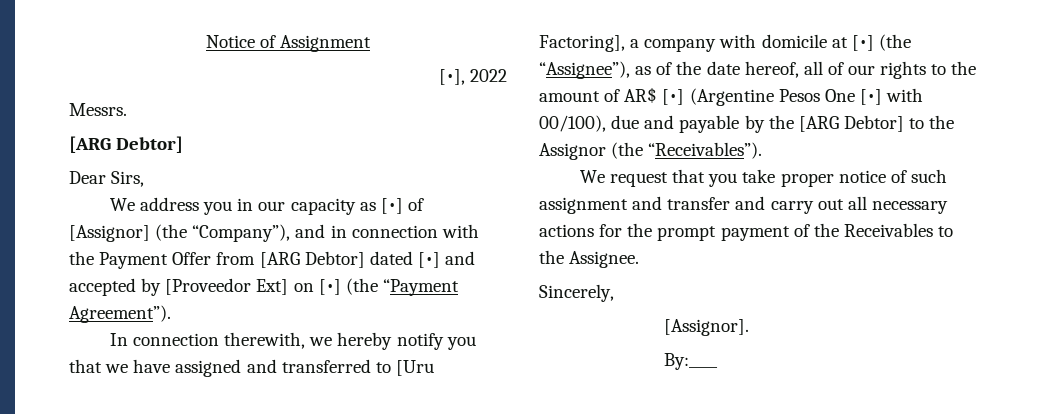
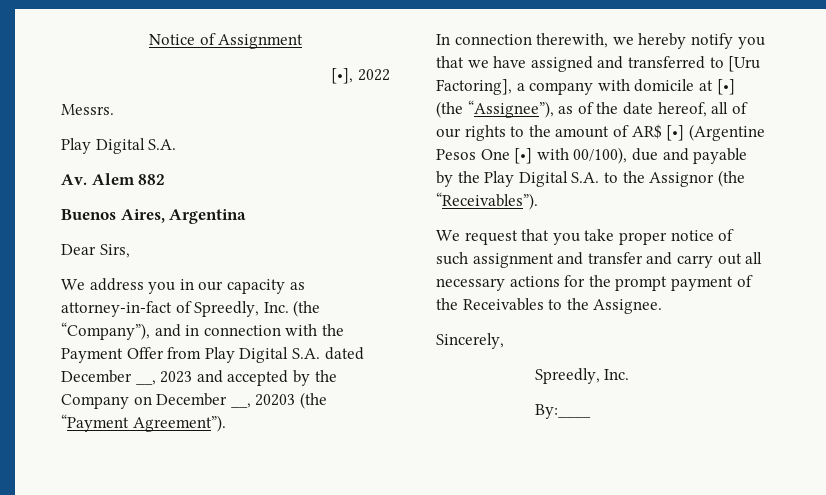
[69,136,184,153] [ARG Debtor] -> [61,138,177,154] [61,173,166,185] [61,209,247,224] Play Digital S.A. // Av. Alem 882 // Buenos Aires, Argentina
[380,198,424,214] [69,225,150,242] [•] of [Assignor] -> [61,301,289,317] attorney-in-fact of Spreedly, Inc.
[259,251,476,268] [69,278,341,296] [ARG Debtor] dated [•] and accepted by [Proveedor Ext] on [•] -> [204,347,364,363] [61,370,337,386] [61,393,296,409] Play Digital S.A. dated December __, 2023 and accepted by the Company on December __, 20203
[798,115,904,132] [ARG Debtor] -> [484,171,600,187] Play Digital S.A.
[664,319,750,336] [Assignor]. -> [534,368,630,384] Spreedly, Inc.

